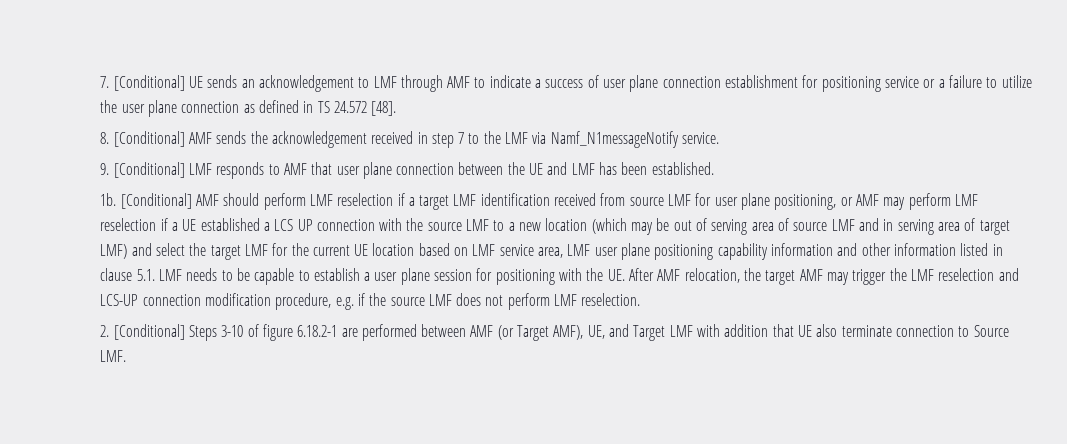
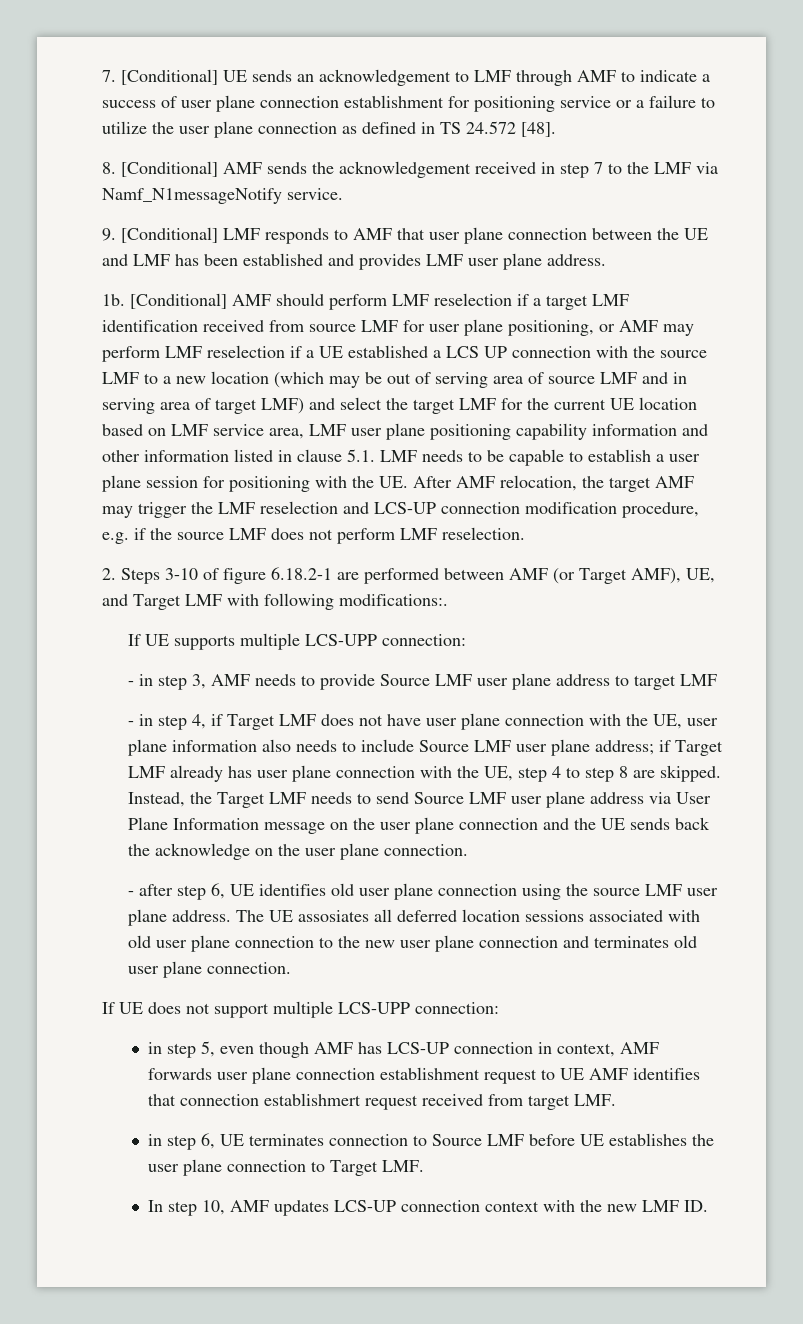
[651,162,714,175] established. -> [243,253,607,270] established and provides LMF user plane address.
[113,324,185,340] [Conditional] -> (117, 574) none
[724,324,1009,337] [100,350,127,362] addition that UE also terminate connection to Source LMF. -> [264,593,449,610] [128,633,467,650] [128,673,718,690] [128,713,719,730] [128,739,724,756] [128,765,722,782] [128,791,712,808] [128,817,711,834] [128,843,469,860] [128,883,719,900] [128,909,701,926] [128,935,698,952] [128,961,292,978] [102,1001,500,1018] [147,1041,659,1058] [147,1067,700,1084] [147,1093,616,1110] [147,1133,714,1150] [147,1159,424,1176] [147,1200,708,1216] following modifications:. // If UE supports multiple LCS-UPP connection: // - in step 3, AMF needs to provide Source LMF user plane address to target LMF // - in step 4, if Target LMF does not have user plane connection with the UE, user plane information also needs to include Source LMF user plane address; if Target LMF already has user plane connection with the UE, step 4 to step 8 are skipped. Instead, the Target LMF needs to send Source LMF user plane address via User Plane Information message on the user plane connection and the UE sends back the acknowledge on the user plane connection. // - after step 6, UE identifies old user plane connection using the source LMF user plane address. The UE assosiates all deferred location sessions associated with old user plane connection to the new user plane connection and terminates old user plane connection. // If UE does not support multiple LCS-UPP connection: // in step 5, even though AMF has LCS-UP connection in context, AMF forwards user plane connection establishment request to UE AMF identifies that connection establishmert request received from target LMF. // in step 6, UE terminates connection to Source LMF before UE establishes the user plane connection to Target LMF. // In step 10, AMF updates LCS-UP connection context with the new LMF ID.

